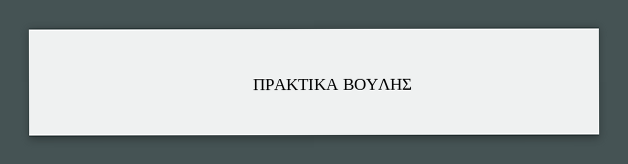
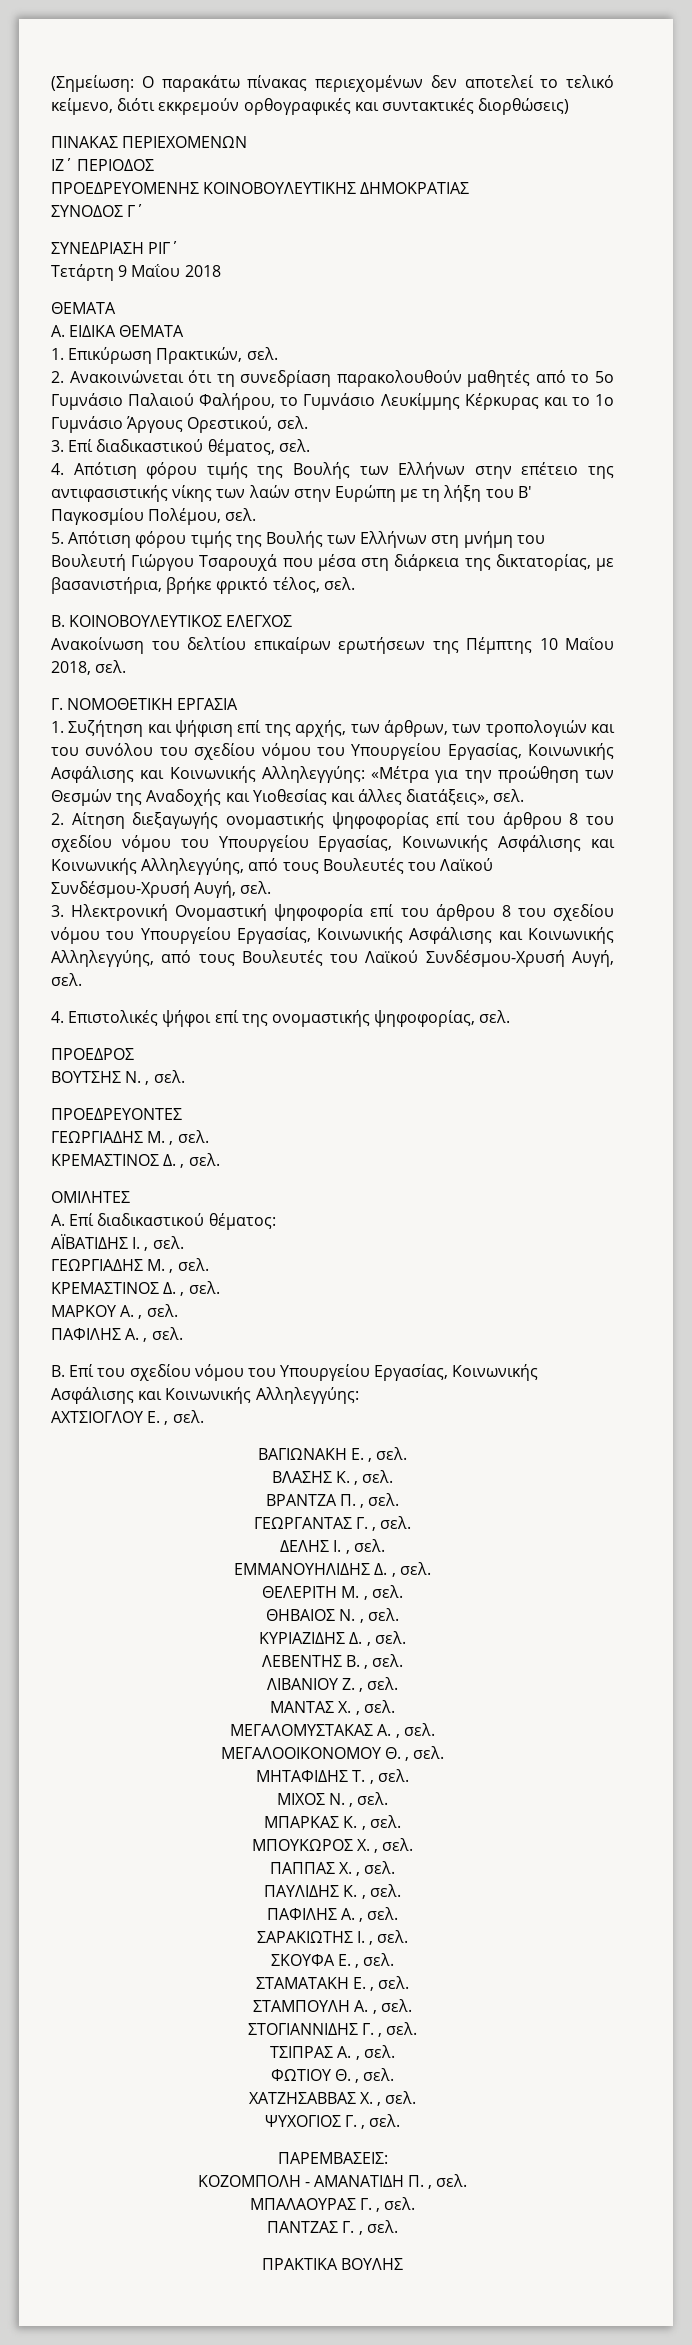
(252, 84) none -> [51,75,614,92] [51,98,570,115] [51,136,248,148] [51,158,155,171] [51,182,470,194] [51,204,145,217] [51,241,180,254] [51,264,221,281] [51,302,116,314] [51,325,185,337] [51,347,278,364] [51,370,614,387] [51,393,614,410] [51,416,308,433] [51,439,310,456] [51,462,615,479] [51,485,532,502] [51,508,257,525] [51,531,545,548] [51,554,614,571] [51,577,355,594] [51,615,293,627] [51,637,614,654] [51,660,127,675] [51,698,239,710] [51,720,615,737] [51,743,614,760] [51,766,614,783] [51,789,525,806] [51,812,614,829] [51,835,615,852] [51,858,494,875] [51,881,272,898] [51,904,615,921] [51,927,614,944] [51,950,614,967] [51,973,82,986] [51,1010,511,1027] [51,1048,134,1060] [51,1070,185,1085] [51,1108,182,1120] [51,1130,209,1145] [51,1153,220,1168] [51,1191,130,1203] [51,1213,276,1230] [51,1234,184,1251] [51,1258,209,1273] [51,1281,220,1296] [51,1304,178,1319] [51,1327,183,1342] [51,1364,539,1381] [51,1387,359,1404] [51,1410,204,1425] [257,1447,408,1462] [271,1470,394,1485] [265,1493,400,1508] [253,1516,412,1531] [280,1539,385,1554] [234,1562,431,1577] [262,1585,403,1600] [266,1608,399,1623] [259,1631,406,1646] [261,1654,404,1669] [266,1677,399,1692] [270,1700,395,1715] [230,1723,435,1738] [220,1746,445,1761] [256,1769,409,1784] [276,1792,389,1807] [264,1815,401,1830] [251,1838,414,1853] [269,1861,396,1876] [264,1884,401,1899] [266,1907,399,1922] [256,1930,409,1945] [270,1953,395,1968] [255,1976,410,1991] [253,1999,412,2014] [247,2022,418,2037] [270,2045,395,2060] [270,2068,395,2083] [248,2091,417,2106] [264,2114,401,2129] [277,2152,388,2164] [197,2174,468,2189] [249,2197,416,2212] [267,2220,398,2235] (Σημείωση: Ο παρακάτω πίνακας περιεχομένων δεν αποτελεί το τελικό κείμενο, διότι εκκρεμούν ορθογραφικές και συντακτικές διορθώσεις) // ΠΙΝΑΚΑΣ ΠΕΡΙΕΧΟΜΕΝΩΝ // ΙΖ΄ ΠΕΡΙΟΔΟΣ // ΠΡΟΕΔΡΕΥΟΜΕΝΗΣ ΚΟΙΝΟΒΟΥΛΕΥΤΙΚΗΣ ΔΗΜΟΚΡΑΤΙΑΣ // ΣΥΝΟΔΟΣ Γ΄ // ΣΥΝΕΔΡΙΑΣΗ ΡΙΓ΄ // Τετάρτη 9 Μαΐου 2018 // ΘΕΜΑΤΑ // Α. ΕΙΔΙΚΑ ΘΕΜΑΤΑ // 1. Επικύρωση Πρακτικών, σελ. // 2. Ανακοινώνεται ότι τη συνεδρίαση παρακολουθούν μαθητές από το 5ο Γυμνάσιο Παλαιού Φαλήρου, το Γυμνάσιο Λευκίμμης Κέρκυρας και το 1ο Γυμνάσιο Άργους Ορεστικού, σελ. // 3. Επί διαδικαστικού θέματος, σελ. // 4. Απότιση φόρου τιμής της Βουλής των Ελλήνων στην επέτειο της αντιφασιστικής νίκης των λαών στην Ευρώπη με τη λήξη του Β' Παγκοσμίου Πολέμου, σελ. // 5. Απότιση φόρου τιμής της Βουλής των Ελλήνων στη μνήμη του Βουλευτή Γιώργου Τσαρουχά που μέσα στη διάρκεια της δικτατορίας, με βασανιστήρια, βρήκε φρικτό τέλος, σελ. // Β. ΚΟΙΝΟΒΟΥΛΕΥΤΙΚΟΣ ΕΛΕΓΧΟΣ // Ανακοίνωση του δελτίου επικαίρων ερωτήσεων της Πέμπτης 10 Μαΐου 2018, σελ. // Γ. ΝΟΜΟΘΕΤΙΚΗ ΕΡΓΑΣΙΑ // 1. Συζήτηση και ψήφιση επί της αρχής, των άρθρων, των τροπολογιών και του συνόλου του σχεδίου νόμου του Υπουργείου Εργασίας, Κοινωνικής Ασφάλισης και Κοινωνικής Αλληλεγγύης: «Μέτρα για την προώθηση των Θεσμών της Αναδοχής και Υιοθεσίας και άλλες διατάξεις», σελ. // 2. Αίτηση διεξαγωγής ονομαστικής ψηφοφορίας επί του άρθρου 8 του σχεδίου νόμου του Υπουργείου Εργασίας, Κοινωνικής Ασφάλισης και Κοινωνικής Αλληλεγγύης, από τους Βουλευτές του Λαϊκού Συνδέσμου-Χρυσή Αυγή, σελ. // 3. Ηλεκτρονική Ονομαστική ψηφοφορία επί του άρθρου 8 του σχεδίου νόμου του Υπουργείου Εργασίας, Κοινωνικής Ασφάλισης και Κοινωνικής Αλληλεγγύης, από τους Βουλευτές του Λαϊκού Συνδέσμου-Χρυσή Αυγή, σελ. // 4. Επιστολικές ψήφοι επί της ονομαστικής ψηφοφορίας, σελ. // ΠΡΟΕΔΡΟΣ // ΒΟΥΤΣΗΣ Ν. , σελ. // ΠΡΟΕΔΡΕΥΟΝΤΕΣ // ΓΕΩΡΓΙΑΔΗΣ Μ. , σελ. // ΚΡΕΜΑΣΤΙΝΟΣ Δ. , σελ. // ΟΜΙΛΗΤΕΣ // Α. Επί διαδικαστικού θέματος: // ΑΪΒΑΤΙΔΗΣ Ι. , σελ. // ΓΕΩΡΓΙΑΔΗΣ Μ. , σελ. // ΚΡΕΜΑΣΤΙΝΟΣ Δ. , σελ. // ΜΑΡΚΟΥ Α. , σελ. // ΠΑΦΙΛΗΣ Α. , σελ. // Β. Επί του σχεδίου νόμου του Υπουργείου Εργασίας, Κοινωνικής Ασφάλισης και Κοινωνικής Αλληλεγγύης: // ΑΧΤΣΙΟΓΛΟΥ Ε. , σελ. // ΒΑΓΙΩΝΑΚΗ Ε. , σελ. // ΒΛΑΣΗΣ Κ. , σελ. // ΒΡΑΝΤΖΑ Π. , σελ. // ΓΕΩΡΓΑΝΤΑΣ Γ. , σελ. // ΔΕΛΗΣ Ι. , σελ. // ΕΜΜΑΝΟΥΗΛΙΔΗΣ Δ. , σελ. // ΘΕΛΕΡΙΤΗ Μ. , σελ. // ΘΗΒΑΙΟΣ Ν. , σελ. // ΚΥΡΙΑΖΙΔΗΣ Δ. , σελ. // ΛΕΒΕΝΤΗΣ Β. , σελ. // ΛΙΒΑΝΙΟΥ Ζ. , σελ. // ΜΑΝΤΑΣ Χ. , σελ. // ΜΕΓΑΛΟΜΥΣΤΑΚΑΣ Α. , σελ. // ΜΕΓΑΛΟΟΙΚΟΝΟΜΟΥ Θ. , σελ. // ΜΗΤΑΦΙΔΗΣ Τ. , σελ. // ΜΙΧΟΣ Ν. , σελ. // ΜΠΑΡΚΑΣ Κ. , σελ. // ΜΠΟΥΚΩΡΟΣ Χ. , σελ. // ΠΑΠΠΑΣ Χ. , σελ. // ΠΑΥΛΙΔΗΣ Κ. , σελ. // ΠΑΦΙΛΗΣ Α. , σελ. // ΣΑΡΑΚΙΩΤΗΣ Ι. , σελ. // ΣΚΟΥΦΑ Ε. , σελ. // ΣΤΑΜΑΤΑΚΗ Ε. , σελ. // ΣΤΑΜΠΟΥΛΗ Α. , σελ. // ΣΤΟΓΙΑΝΝΙΔΗΣ Γ. , σελ. // ΤΣΙΠΡΑΣ Α. , σελ. // ΦΩΤΙΟΥ Θ. , σελ. // ΧΑΤΖΗΣΑΒΒΑΣ Χ. , σελ. // ΨΥΧΟΓΙΟΣ Γ. , σελ. // ΠΑΡΕΜΒΑΣΕΙΣ: // ΚΟΖΟΜΠΟΛΗ - ΑΜΑΝΑΤΙΔΗ Π. , σελ. // ΜΠΑΛΑΟΥΡΑΣ Γ. , σελ. // ΠΑΝΤΖΑΣ Γ. , σελ. //

